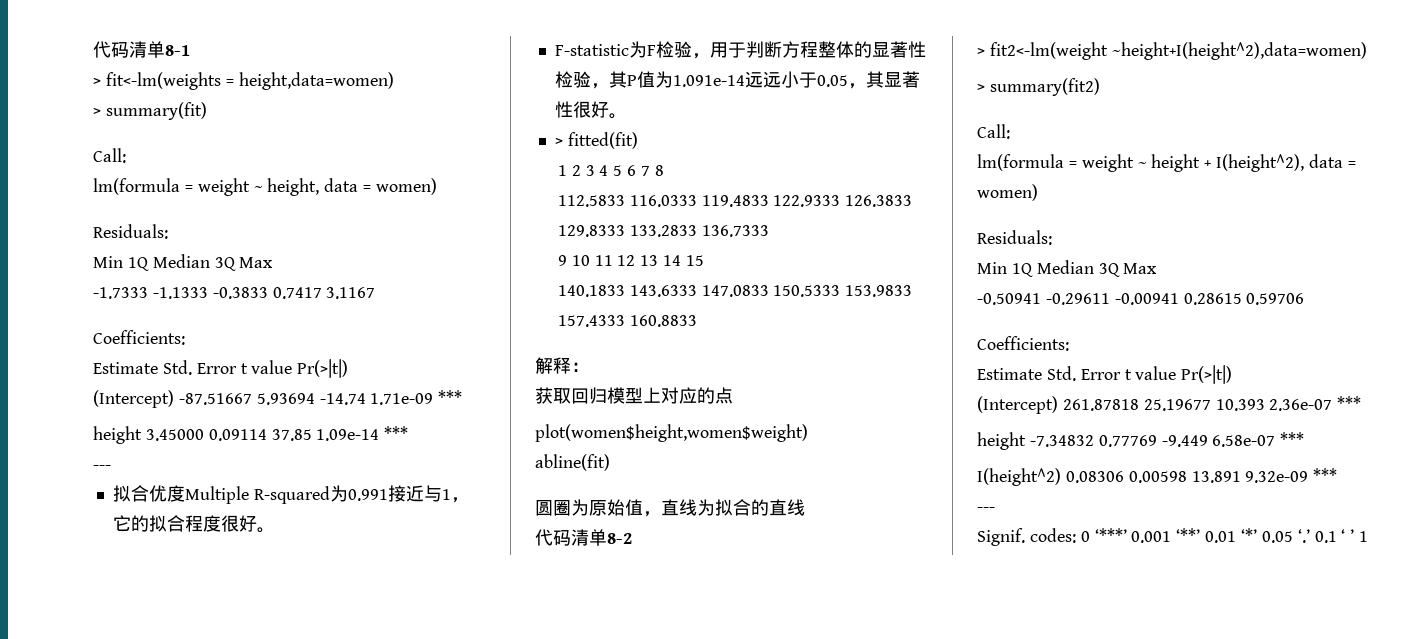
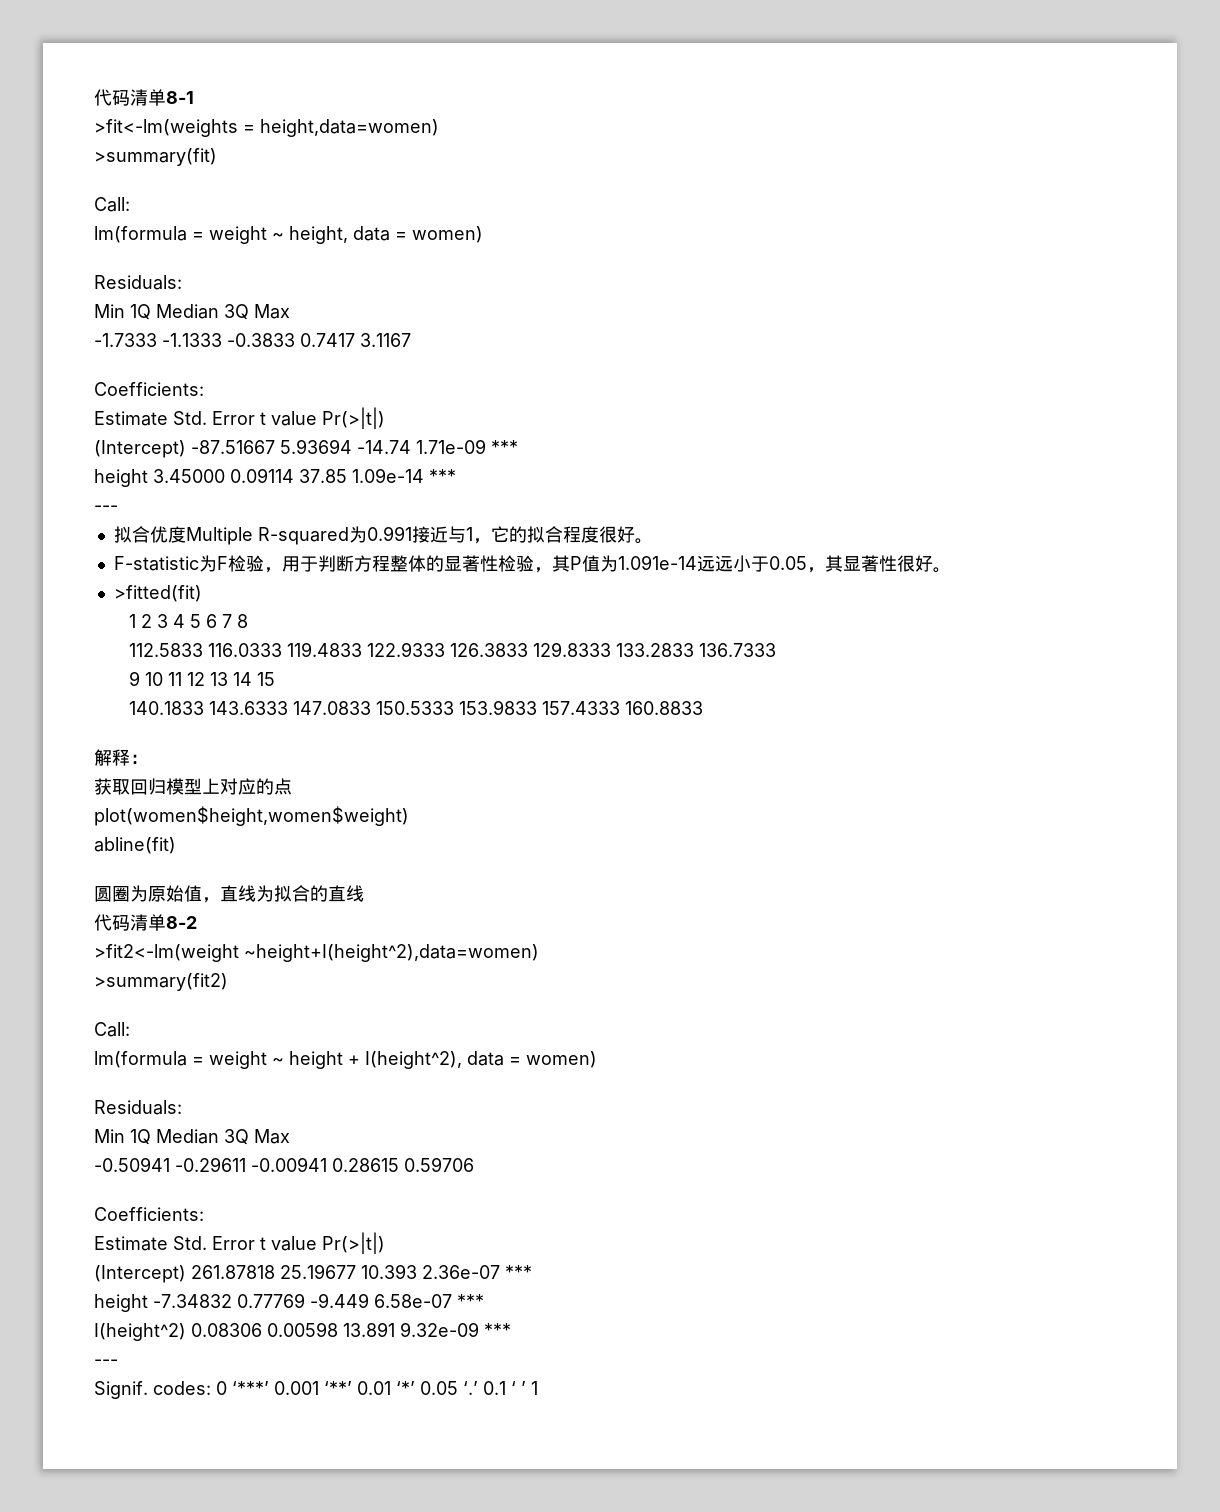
[93,72,221,90] > fit<-lm(weights -> [94,119,238,137] >fit<-lm(weights
[93,102,207,120] > summary(fit) -> [94,148,217,166] >summary(fit)
[554,132,638,149] > fitted(fit) -> [113,585,202,602] >fitted(fit)
[977,42,1108,60] > fit2<-lm(weight -> [94,944,239,962] >fit2<-lm(weight
[977,78,1100,96] > summary(fit2) -> [94,973,228,991] >summary(fit2)

